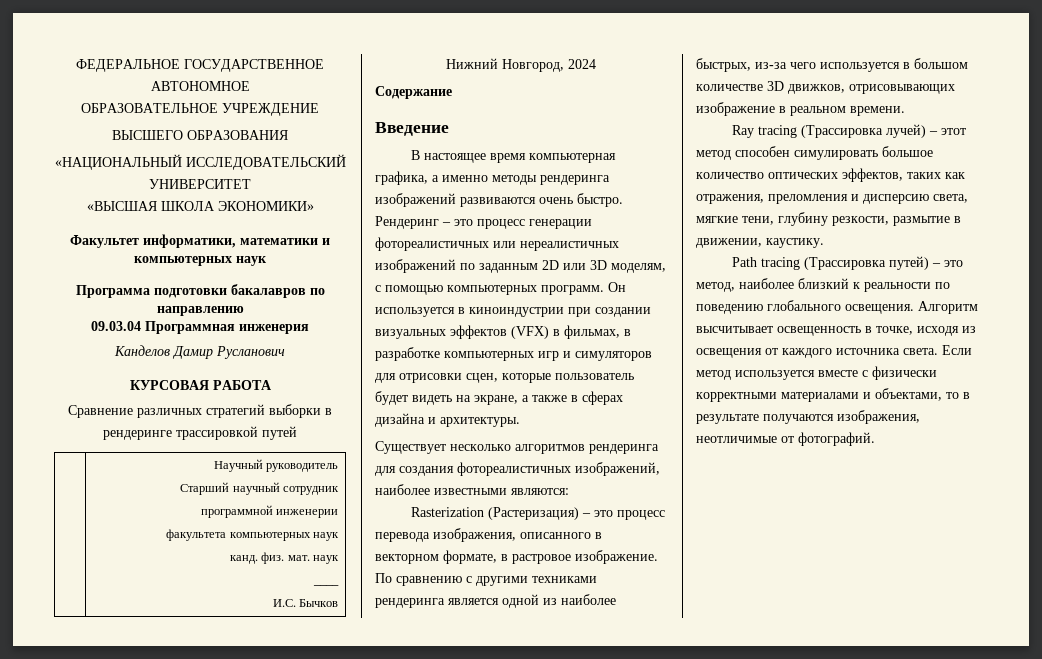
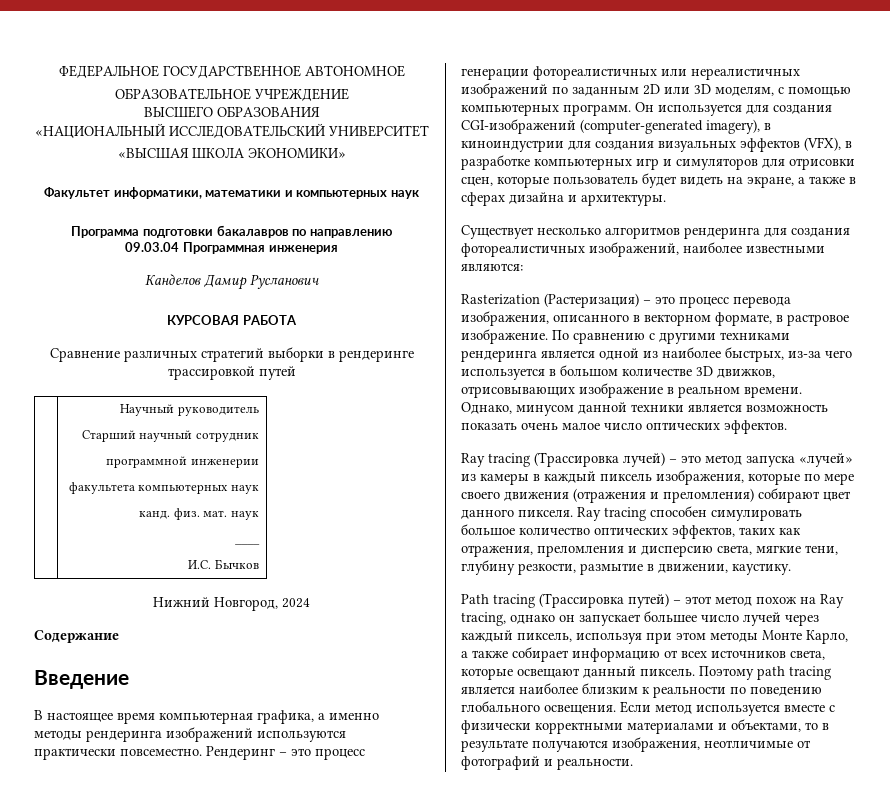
[460,193,623,207] развиваются очень быстро. -> [257,730,346,742] [34,748,202,760] используются практически повсеместно.
[458,307,651,317] [375,325,620,339] в киноиндустрии при создании визуальных эффектов (VFX) в фильмах, -> [746,105,832,114] [461,119,771,134] [461,137,841,152] для создания CGI-изображений (computer-generated imagery), в киноиндустрии для создания визуальных эффектов (VFX),
(905, 111) none -> [461,402,828,416] [461,420,787,434] Однако, минусом данной техники является возможность показать очень малое число оптических эффектов.
[941,128,967,135] [696,150,731,160] этот метод -> [681,453,853,467] [461,470,854,485] [461,488,851,503] [461,507,646,521] это метод запуска «лучей» из камеры в каждый пиксель изображения, которые по мере своего движения (отражения и преломления) собирают цвет данного пикселя. Ray tracing
[944,260,964,267] [696,278,849,292] это метод, наиболее близкий -> [685,594,844,608] [461,611,819,626] [461,630,848,644] [461,647,825,662] [461,666,831,680] [461,683,638,694] этот метод похож на Ray tracing, однако он запускает большее число лучей через каждый пиксель, используя при этом методы Монте Карло, а также собирает информацию от всех источников света, которые освещают данный пиксель. Поэтому path tracing является наиболее близким
[918,301,978,314] [696,326,976,336] [696,348,938,358] Алгоритм высчитывает освещенность в точке, исходя из освещения от каждого источника света. -> (616, 709) none
[798,432,875,446] фотографий. -> [461,756,633,770] фотографий и реальности.

